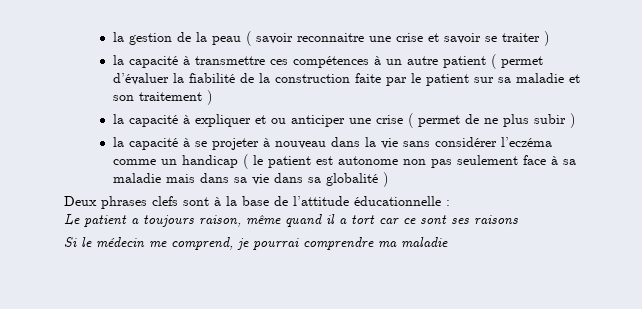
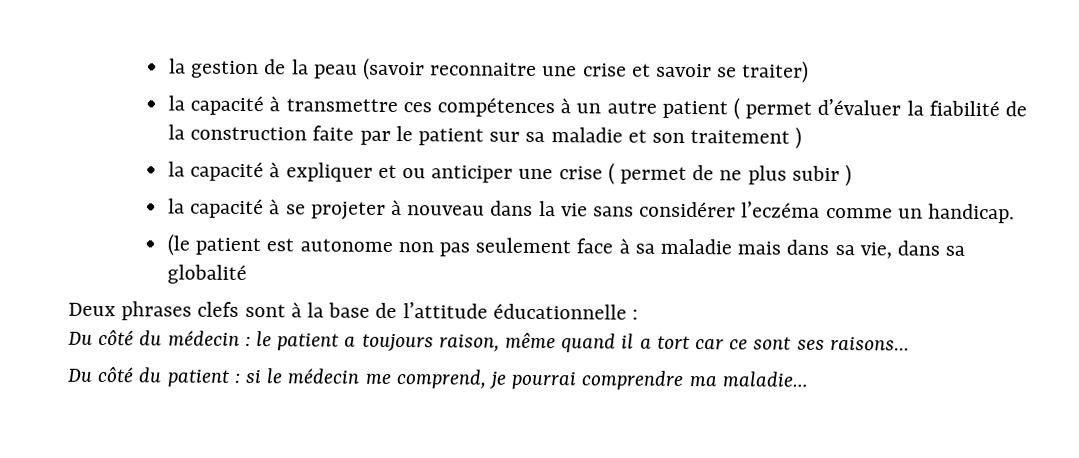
[245,31,293,46] ( savoir -> [363,57,426,81] (savoir
[501,31,549,46] traiter ) -> [742,60,810,83] traiter)
[181,154,263,169] handicap ( le -> [928,203,1016,224] [166,233,190,256] handicap. // (le
[251,174,269,185] vie -> [859,242,892,259] vie,
[382,172,388,187] ) -> (247, 274) none
[63,214,80,226] Le -> [67,329,272,347] Du côté du médecin : le
[473,215,518,225] [63,237,77,247] raisons // Si -> [829,336,910,351] [66,366,262,387] raisons… // Du côté du patient : si
[400,237,448,248] maladie -> [721,371,809,387] maladie…

